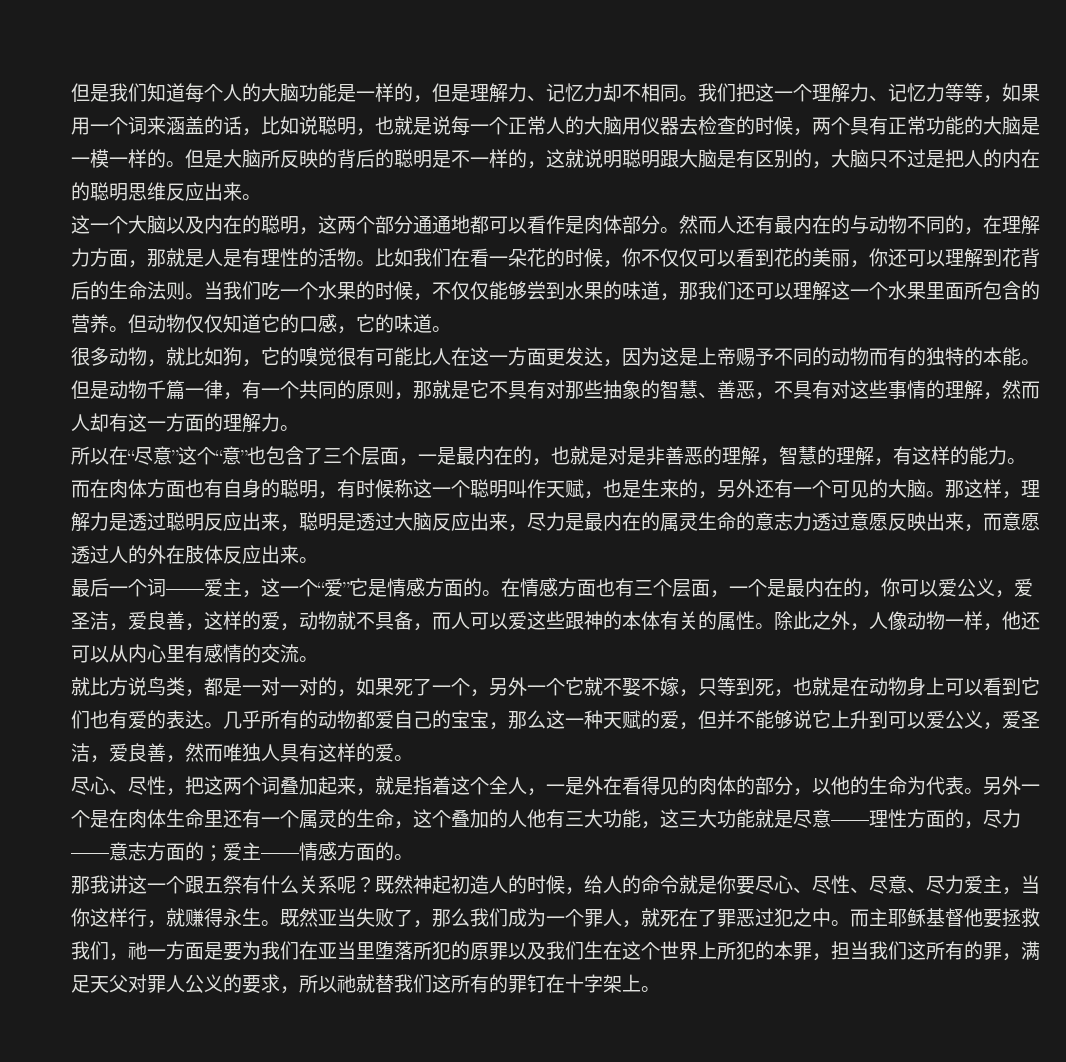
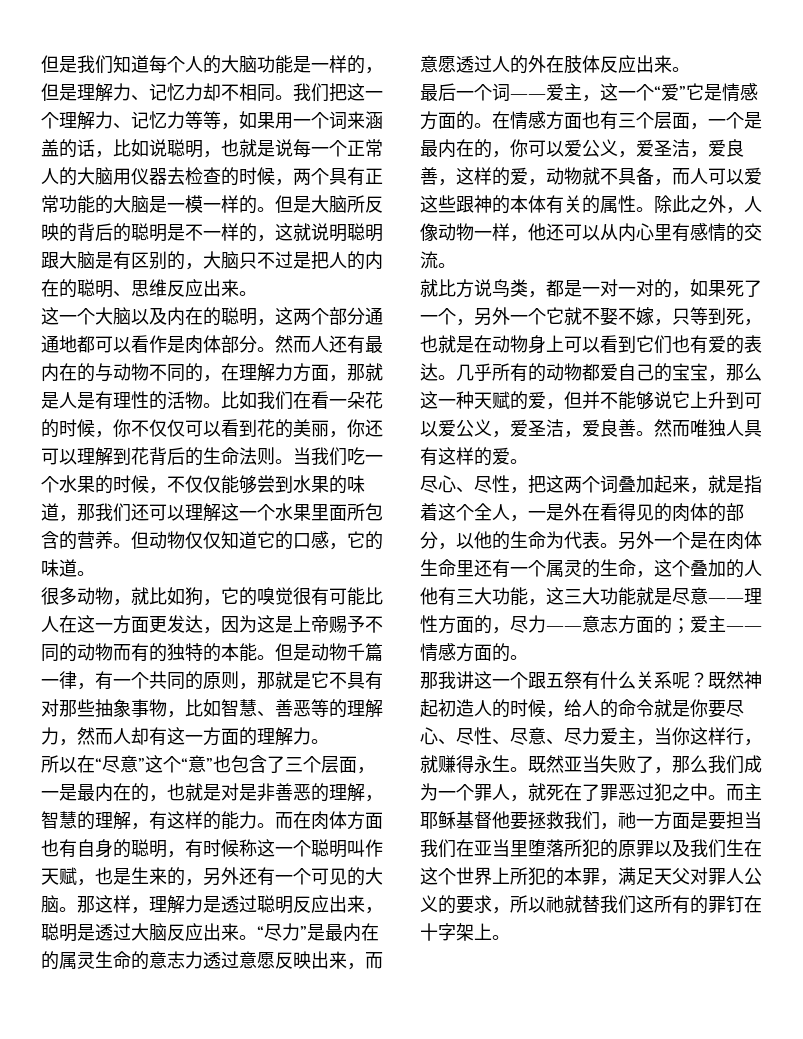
(128, 192) none -> [113,291,131,297] 、
[641,380,983,400] 的智慧、善恶，不具有对这些事情的理解 -> [131,699,383,718] [41,727,59,745] 事物，比如智慧、善恶等的理解力
[508,512,565,532] ，尽力 -> [239,923,307,941] 。“尽力”
[166,755,185,763] ， -> [636,431,654,436] 。
[242,941,261,960] 为 -> [726,811,762,829] 担当
[831,941,1021,961] 担当我们这所有的罪， -> (618, 882) none

